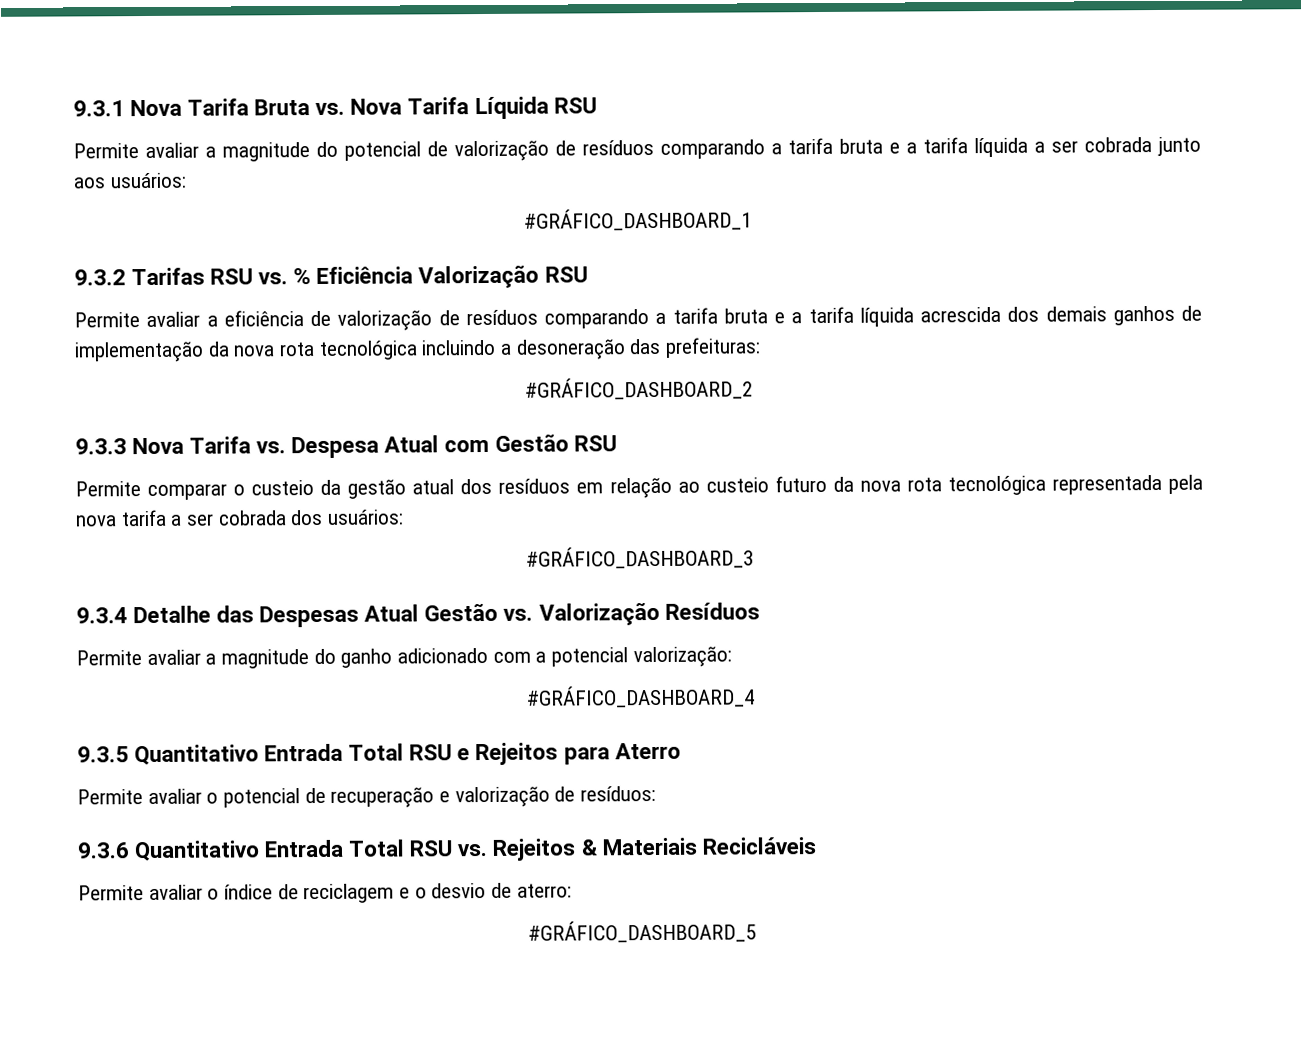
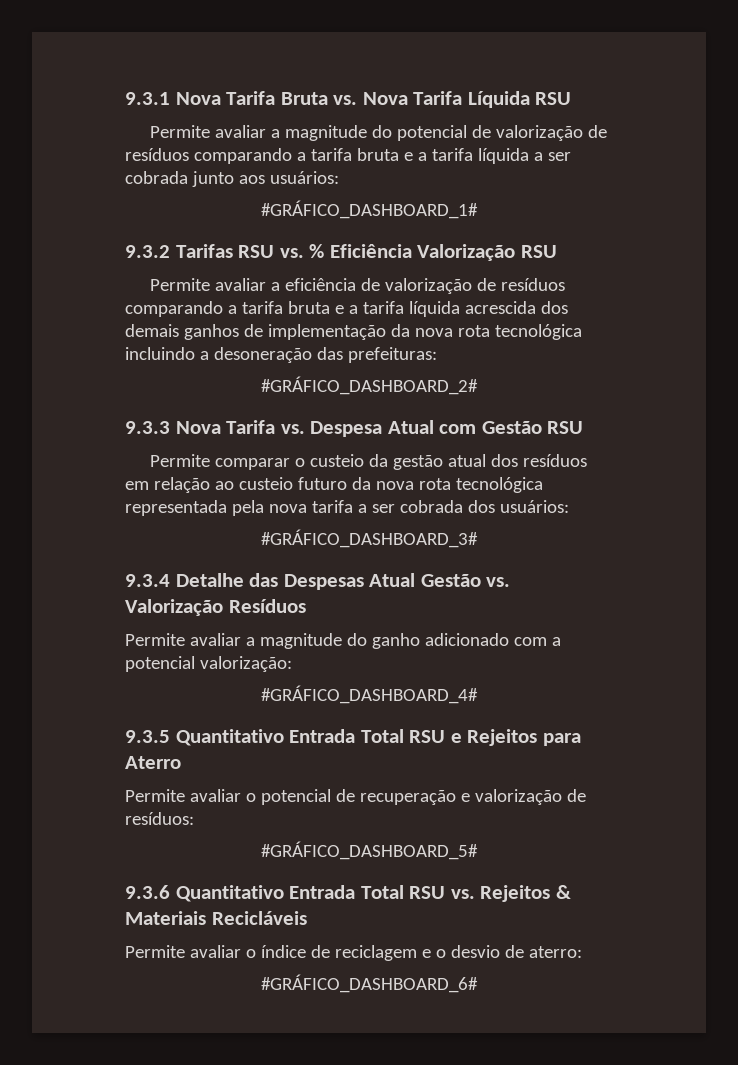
[524,208,752,231] #GRÁFICO_DASHBOARD_1 -> [261,200,478,219] #GRÁFICO_DASHBOARD_1#
[525,377,753,400] #GRÁFICO_DASHBOARD_2 -> [261,376,478,395] #GRÁFICO_DASHBOARD_2#
[526,546,754,569] #GRÁFICO_DASHBOARD_3 -> [261,529,478,548] #GRÁFICO_DASHBOARD_3#
[526,685,755,708] #GRÁFICO_DASHBOARD_4 -> [261,685,478,704] #GRÁFICO_DASHBOARD_4#
(657, 793) none -> [261,841,478,860] // #GRÁFICO_DASHBOARD_5#
[528,920,756,943] #GRÁFICO_DASHBOARD_5 -> [261,974,478,993] #GRÁFICO_DASHBOARD_6#

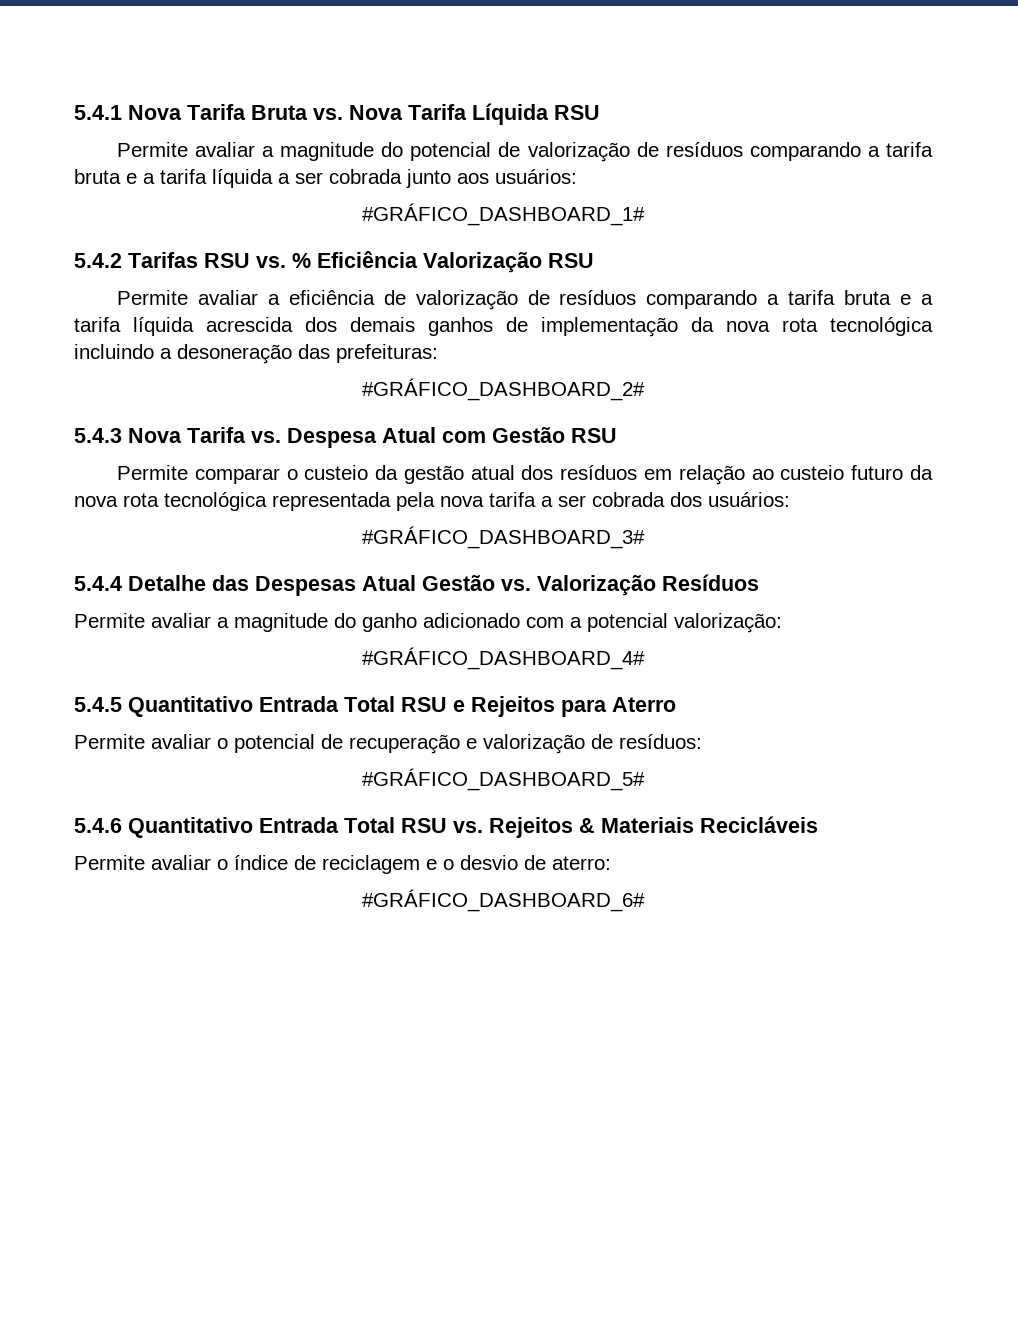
[125,92,170,105] 9.3.1 -> [74,105,122,120] 5.4.1
[125,245,170,258] 9.3.2 -> [74,253,122,268] 5.4.2
[125,421,170,434] 9.3.3 -> [74,428,122,443] 5.4.3
[125,574,170,587] 9.3.4 -> [74,576,122,591] 5.4.4
[125,730,170,743] 9.3.5 -> [74,697,122,712] 5.4.5
[125,885,170,899] 9.3.6 -> [74,818,122,833] 5.4.6

